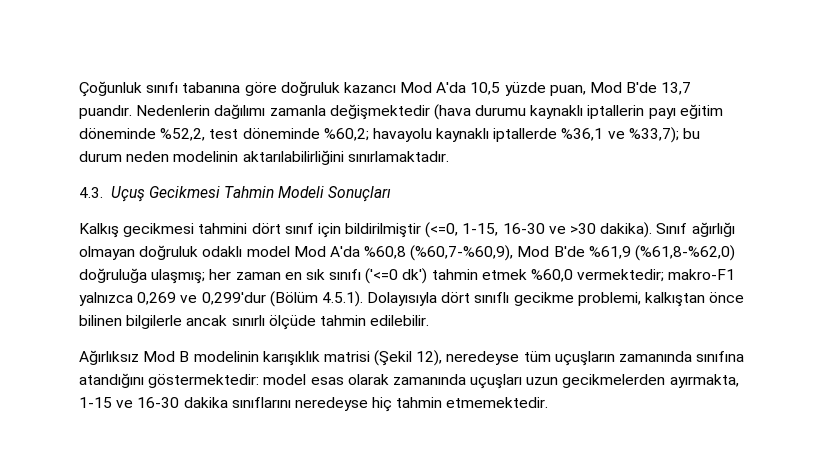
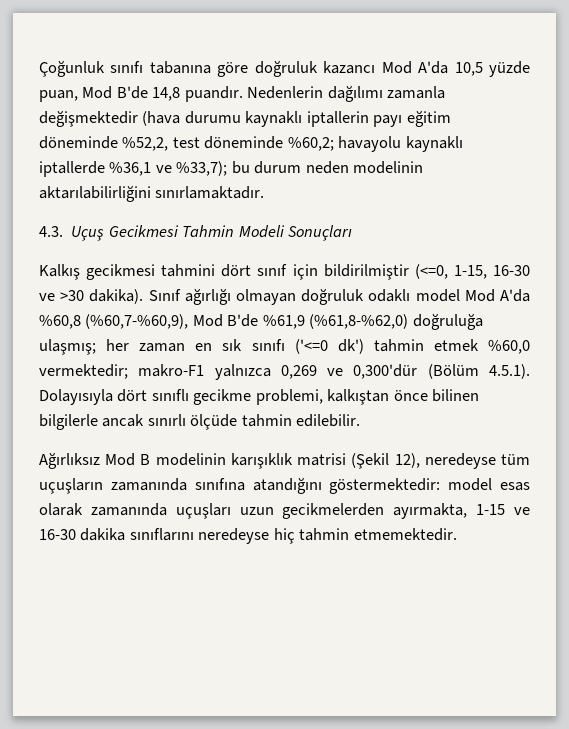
[661,82,692,95] 13,7 -> [152,87,181,101] 14,8
[201,292,266,305] 0,299'dur -> [353,364,418,379] 0,300'dür

